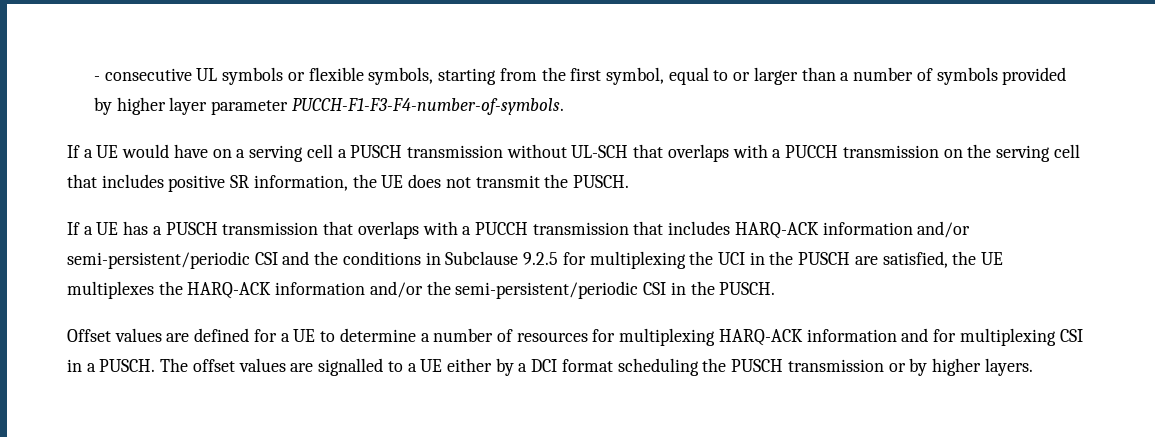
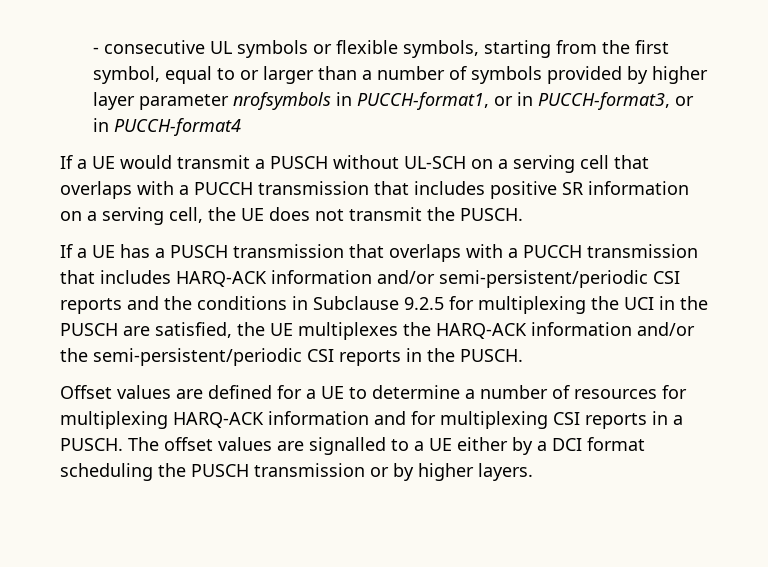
[291,98,564,115] [67,144,1080,162] [67,174,348,192] PUCCH-F1-F3-F4-number-of-symbols. // If a UE would have on a serving cell a PUSCH transmission without UL-SCH that overlaps with a PUCCH transmission on the serving cell that includes positive SR information, -> [232,92,694,110] [92,118,241,136] [60,155,649,173] [60,181,689,199] [60,207,203,225] nrofsymbols in PUCCH-format1, or in PUCCH-format3, or in PUCCH-format4 // If a UE would transmit a PUSCH without UL-SCH on a serving cell that overlaps with a PUCCH transmission that includes positive SR information on a serving cell,
(278, 258) none -> [60,298,122,314] reports
(667, 288) none -> [339,350,401,366] reports
(1083, 335) none -> [585,413,647,429] reports

